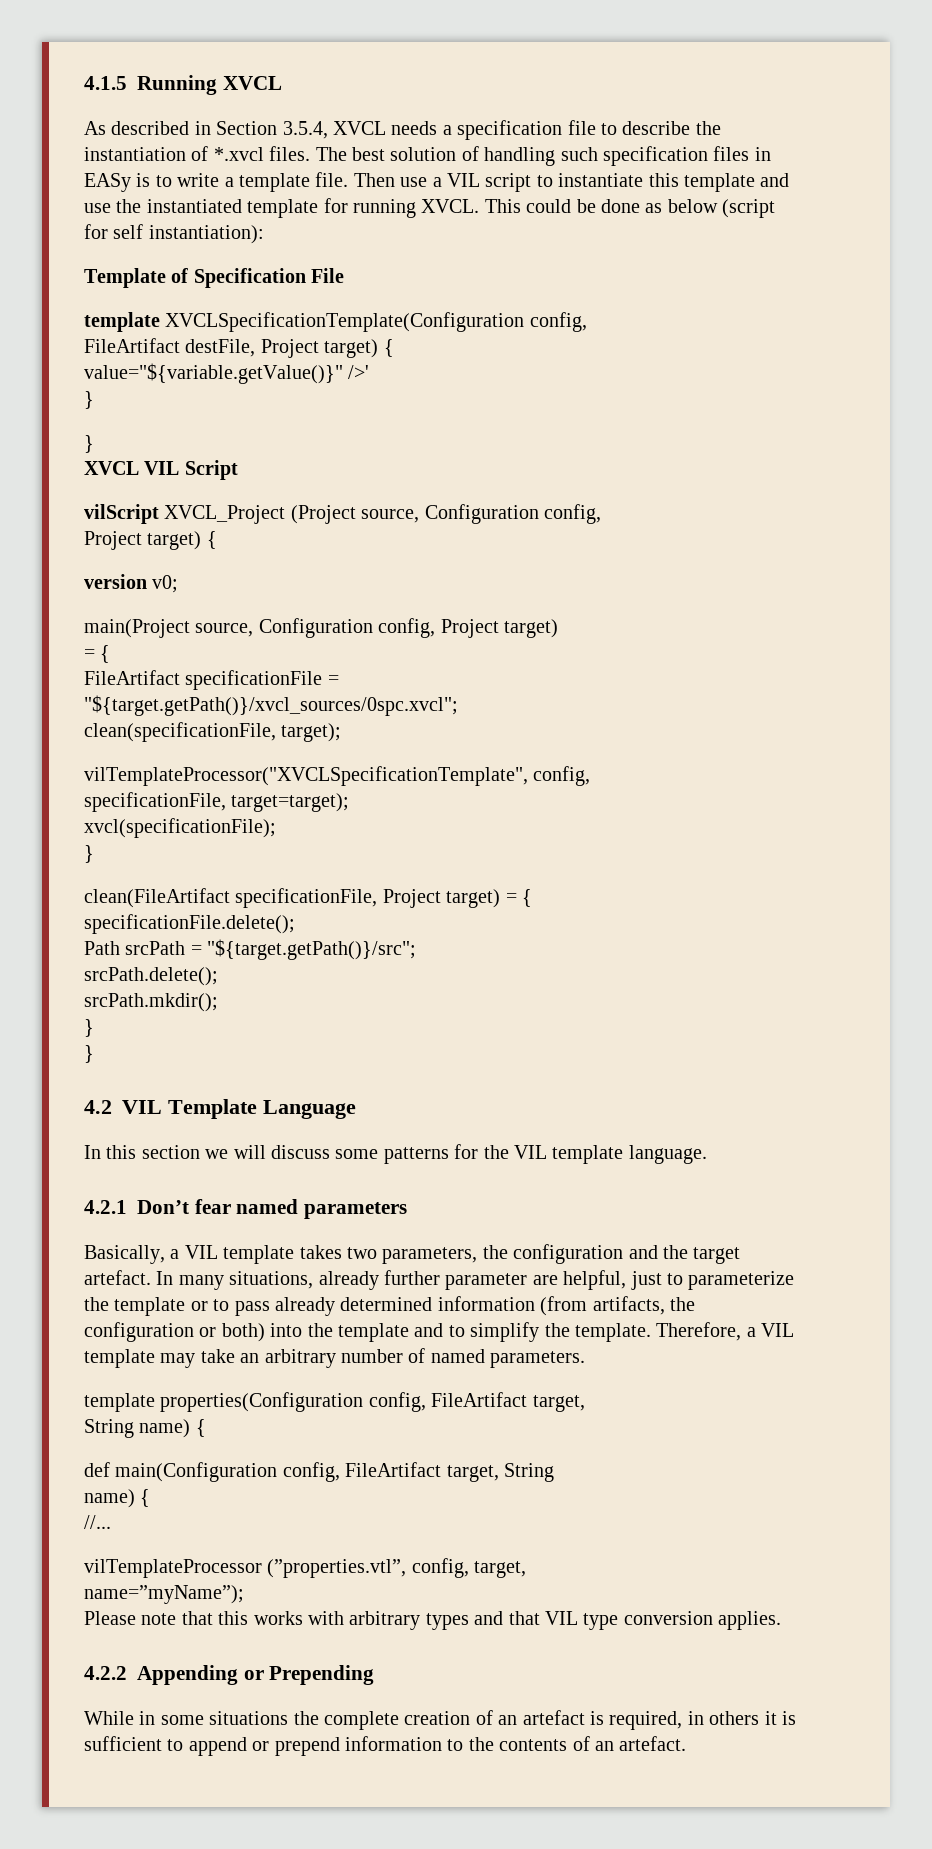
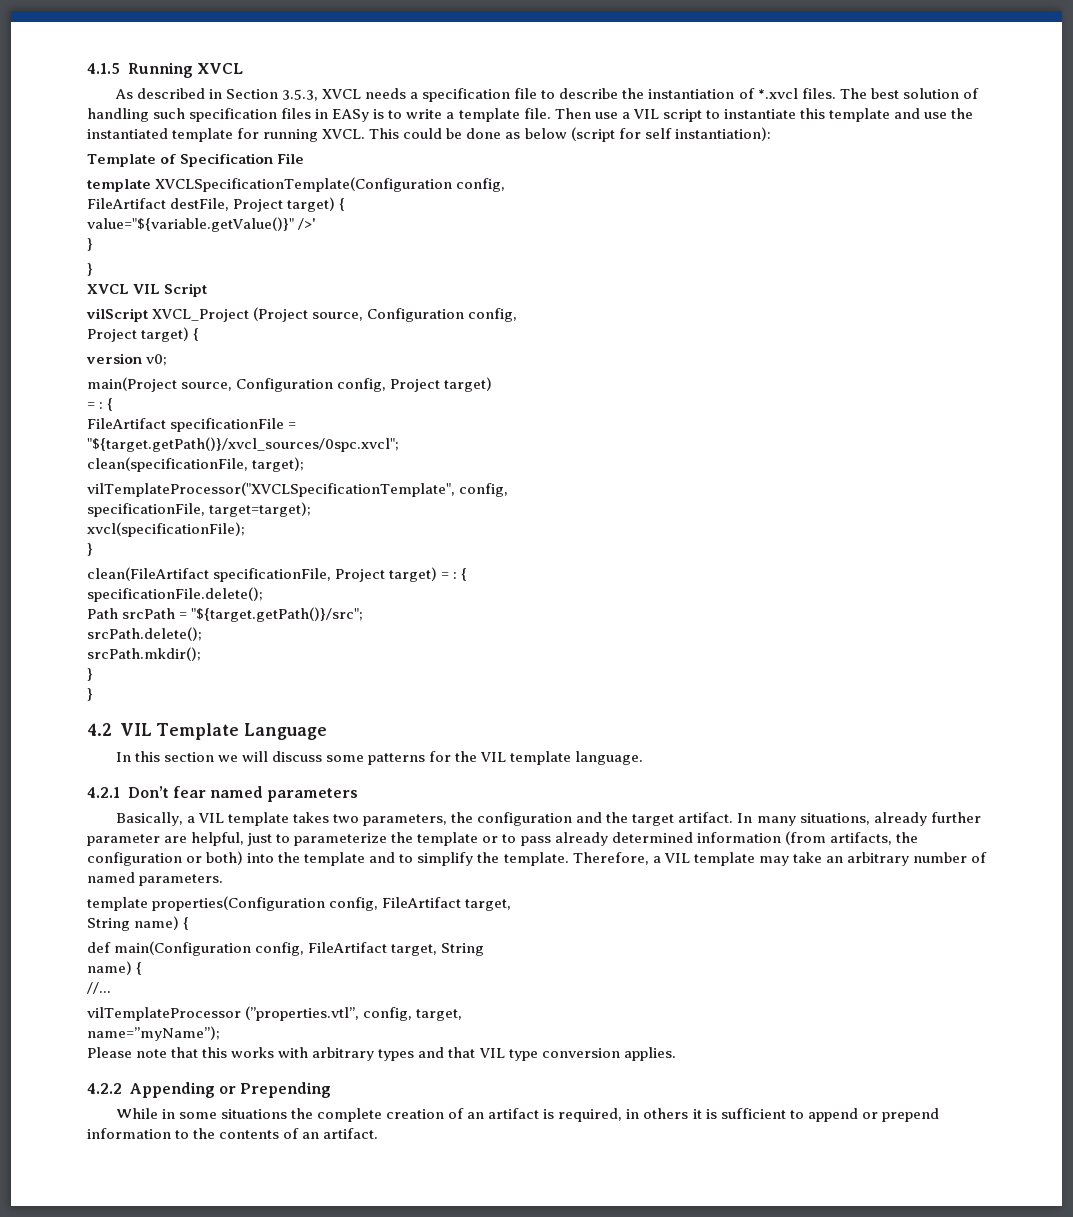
[282,121,328,139] 3.5.4, -> [281,89,318,101] 3.5.3,
(95, 654) none -> [99,402,104,409] :
(517, 898) none -> [453,572,458,579] :
[84,1270,151,1285] artefact. -> [678,812,734,823] artifact.
[522,1710,585,1725] artefact -> [488,1108,540,1119] artifact
[619,1736,687,1751] artefact. -> [323,1128,379,1139] artifact.

